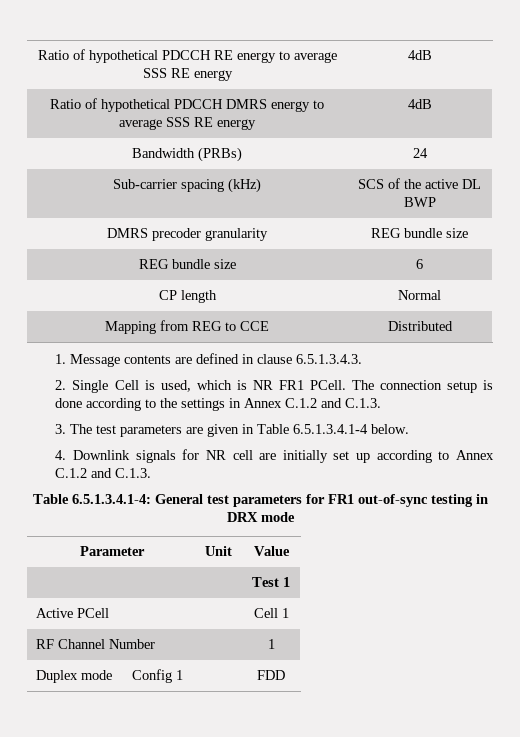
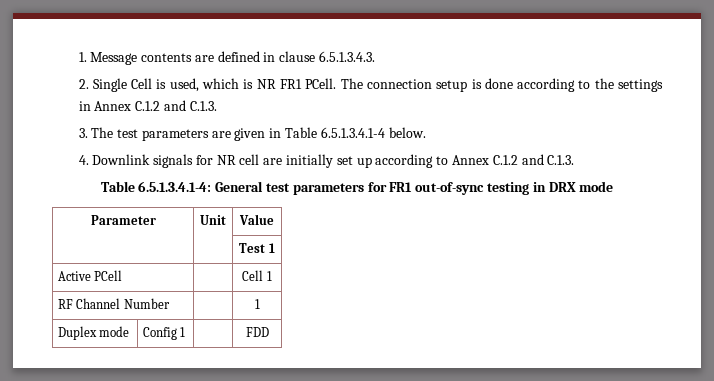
[37,49,337,63] [142,68,233,81] [407,50,432,60] [50,98,324,112] [119,117,256,130] [407,99,432,109] [132,147,242,162] [412,148,428,158] [113,178,261,193] [358,178,481,189] [403,197,436,207] [107,228,268,241] [371,228,468,238] [138,259,236,269] [416,259,423,269] [158,290,217,303] [398,290,441,300] [105,320,269,334] [387,321,453,331] Ratio of hypothetical PDCCH RE energy to average SSS RE energy | 4dB // Ratio of hypothetical PDCCH DMRS energy to average SSS RE energy | 4dB // Bandwidth (PRBs) | 24 // Sub-carrier spacing (kHz) | SCS of the active DL BWP // DMRS precoder granularity | REG bundle size // REG bundle size | 6 // CP length | Normal // Mapping from REG to CCE | Distributed // -> (78, 57) none

